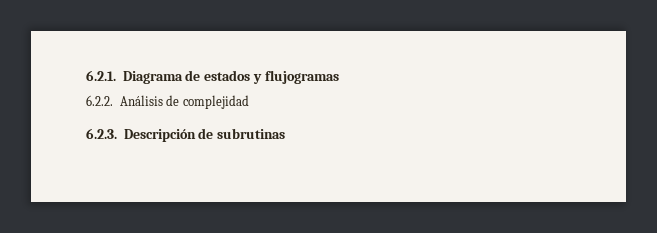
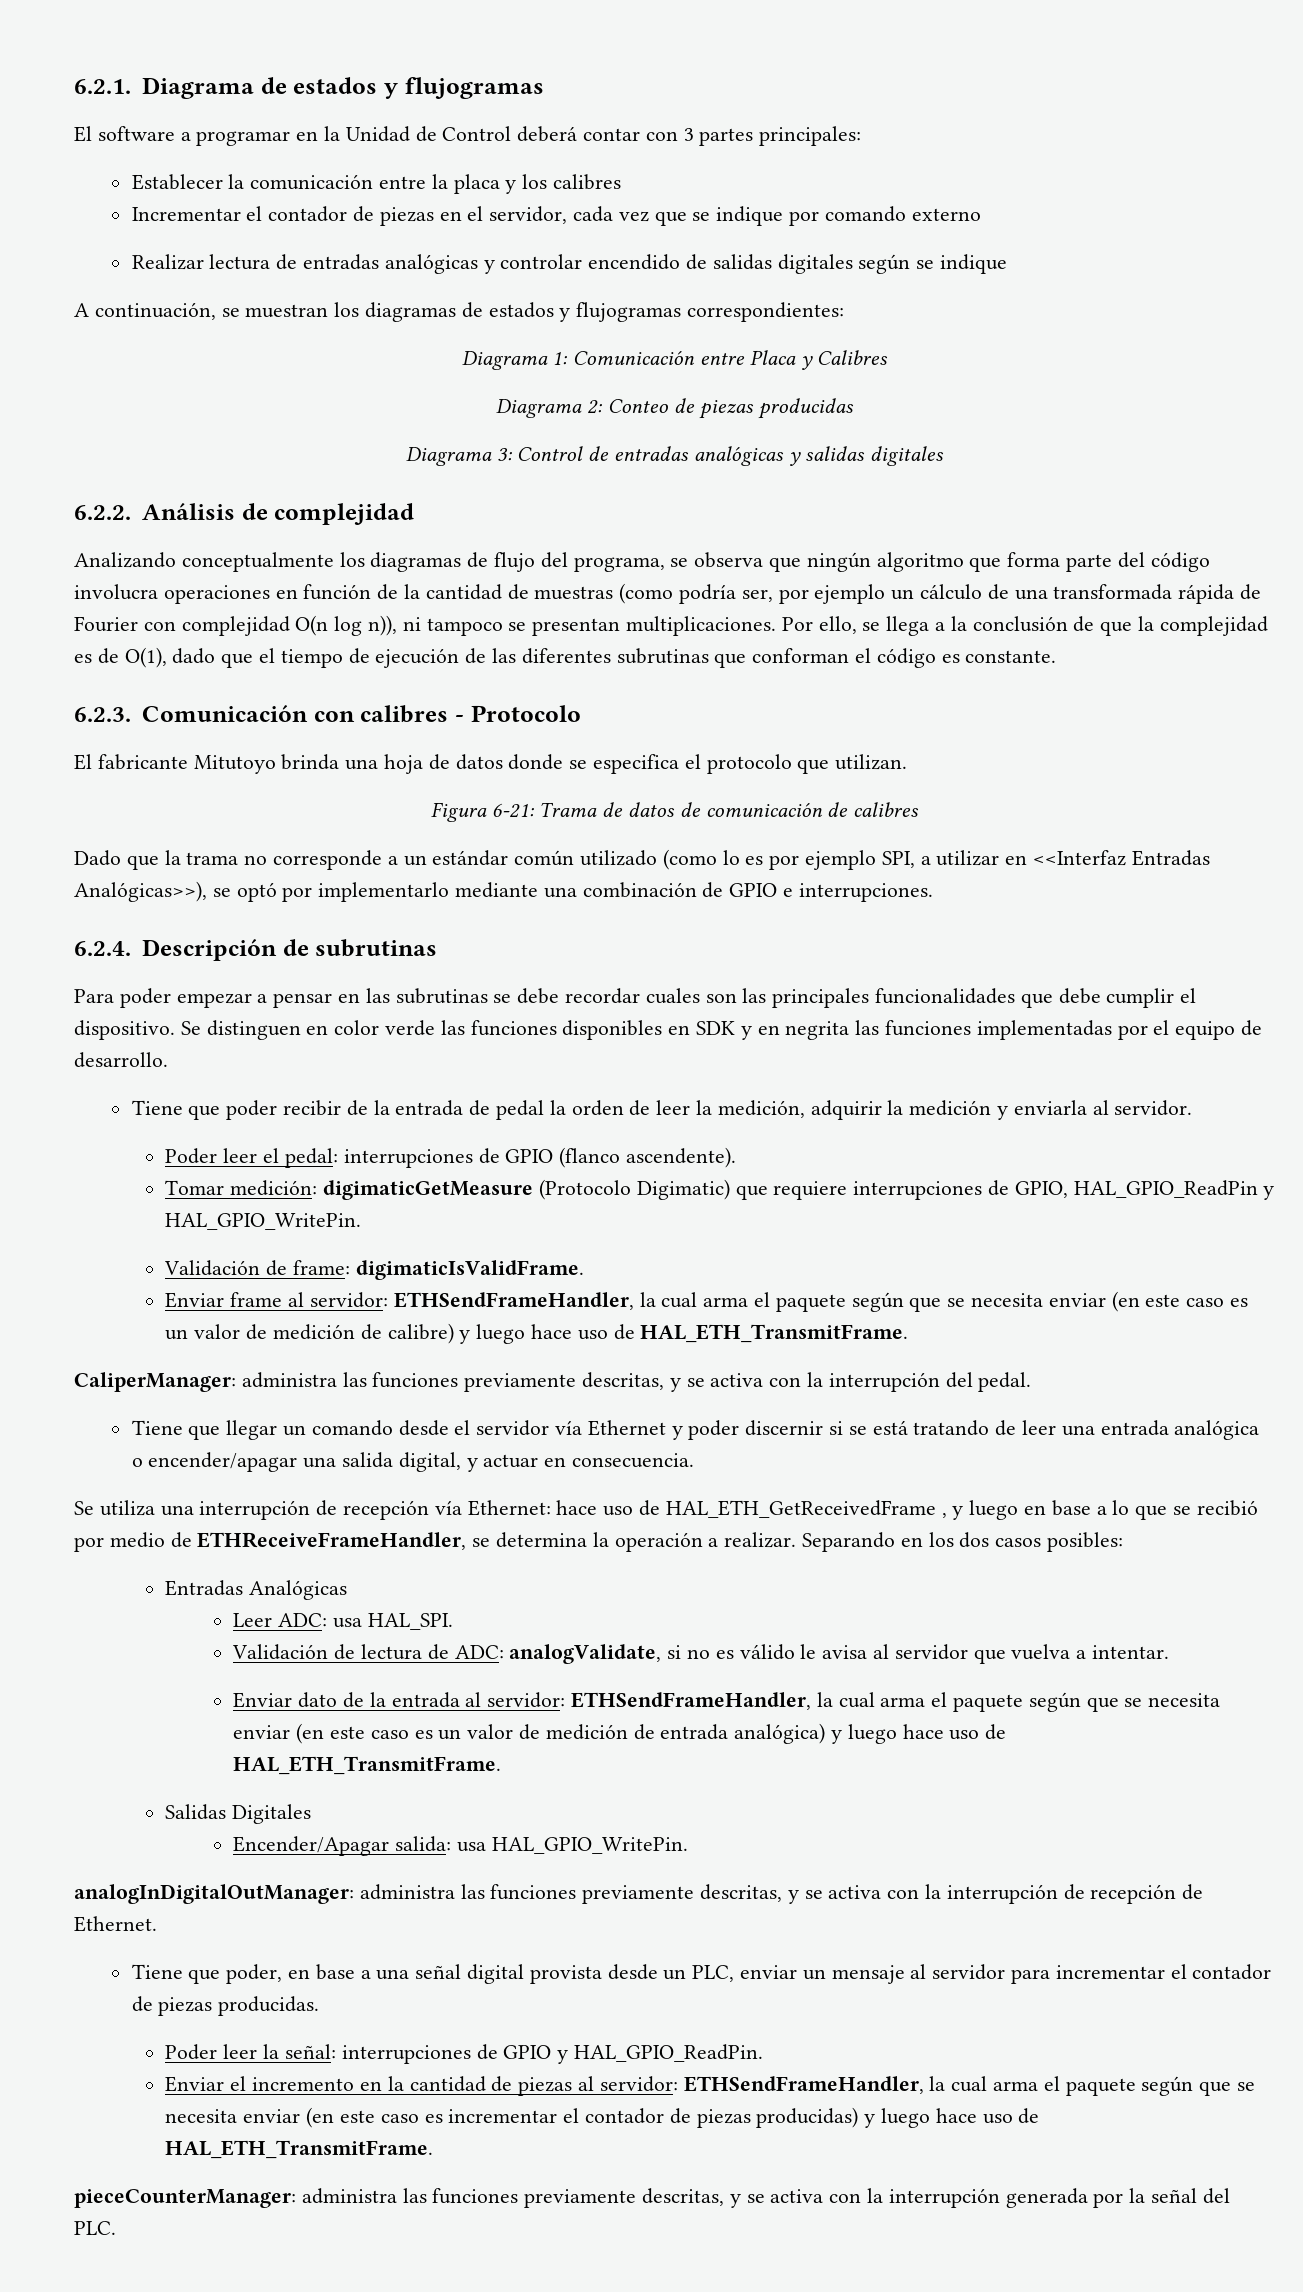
[86,95,249,109] [86,128,286,142] 6.2.2. Análisis de complejidad // 6.2.3. Descripción de subrutinas -> [74,126,862,146] [131,174,622,194] [131,206,981,226] [131,254,1008,274] [74,302,845,322] [461,350,889,370] [496,398,854,419] [405,446,945,466] [74,503,415,525] [74,552,1210,572] [74,583,1262,604] [74,615,1268,636] [74,647,1057,668] [74,705,581,723] [74,754,908,774] [430,802,920,822] [74,849,1210,870] [74,881,933,902] [74,939,438,961] [74,988,1197,1008] [74,1020,1263,1040] [74,1052,168,1068] [131,1100,1193,1120] [165,1147,736,1168] [165,1179,1275,1200] [165,1213,362,1230] [164,1260,584,1280] [165,1291,1248,1312] [165,1323,909,1344] [74,1372,1032,1392] [131,1420,1260,1440] [131,1452,695,1472] [74,1500,1258,1520] [74,1532,1124,1552] [165,1580,348,1600] [233,1613,453,1630] [232,1644,1169,1664] [233,1692,1221,1712] [233,1723,1007,1744] [233,1756,502,1775] [165,1804,312,1824] [233,1836,688,1856] [74,1884,1204,1904] [74,1916,157,1932] [131,1964,1272,1984] [131,1996,320,2016] [165,2044,763,2064] [165,2076,1255,2096] [165,2107,1040,2128] [165,2140,434,2159] [74,2188,1230,2208] [74,2221,116,2235] El software a programar en la Unidad de Control deberá contar con 3 partes principales: // Establecer la comunicación entre la placa y los calibres // Incrementar el contador de piezas en el servidor, cada vez que se indique por comando externo // Realizar lectura de entradas analógicas y controlar encendido de salidas digitales según se indique // A continuación, se muestran los diagramas de estados y flujogramas correspondientes: // Diagrama 1: Comunicación entre Placa y Calibres // Diagrama 2: Conteo de piezas producidas // Diagrama 3: Control de entradas analógicas y salidas digitales // 6.2.2. Análisis de complejidad // Analizando conceptualmente los diagramas de flujo del programa, se observa que ningún algoritmo que forma parte del código involucra operaciones en función de la cantidad de muestras (como podría ser, por ejemplo un cálculo de una transformada rápida de Fourier con complejidad O(n log n)), ni tampoco se presentan multiplicaciones. Por ello, se llega a la conclusión de que la complejidad es de O(1), dado que el tiempo de ejecución de las diferentes subrutinas que conforman el código es constante. // 6.2.3. Comunicación con calibres - Protocolo // El fabricante Mitutoyo brinda una hoja de datos donde se especifica el protocolo que utilizan. // Figura 6-21: Trama de datos de comunicación de calibres // Dado que la trama no corresponde a un estándar común utilizado (como lo es por ejemplo SPI, a utilizar en <<Interfaz Entradas Analógicas>>), se optó por implementarlo mediante una combinación de GPIO e interrupciones. // 6.2.4. Descripción de subrutinas // Para poder empezar a pensar en las subrutinas se debe recordar cuales son las principales funcionalidades que debe cumplir el dispositivo. Se distinguen en color verde las funciones disponibles en SDK y en negrita las funciones implementadas por el equipo de desarrollo. // Tiene que poder recibir de la entrada de pedal la orden de leer la medición, adquirir la medición y enviarla al servidor. // Poder leer el pedal: interrupciones de GPIO (flanco ascendente). // Tomar medición: digimaticGetMeasure (Protocolo Digimatic) que requiere interrupciones de GPIO, HAL_GPIO_ReadPin y HAL_GPIO_WritePin. // Validación de frame: digimaticIsValidFrame. // Enviar frame al servidor: ETHSendFrameHandler, la cual arma el paquete según que se necesita enviar (en este caso es un valor de medición de calibre) y luego hace uso de HAL_ETH_TransmitFrame. // CaliperManager: administra las funciones previamente descritas, y se activa con la interrupción del pedal. // Tiene que llegar un comando desde el servidor vía Ethernet y poder discernir si se está tratando de leer una entrada analógica o encender/apagar una salida digital, y actuar en consecuencia. // Se utiliza una interrupción de recepción vía Ethernet: hace uso de HAL_ETH_GetReceivedFrame , y luego en base a lo que se recibió por medio de ETHReceiveFrameHandler, se determina la operación a realizar. Separando en los dos casos posibles: // Entradas Analógicas // Leer ADC: usa HAL_SPI. // Validación de lectura de ADC: analogValidate, si no es válido le avisa al servidor que vuelva a intentar. // Enviar dato de la entrada al servidor: ETHSendFrameHandler, la cual arma el paquete según que se necesita enviar (en este caso es un valor de medición de entrada analógica) y luego hace uso de HAL_ETH_TransmitFrame. // Salidas Digitales // Encender/Apagar salida: usa HAL_GPIO_WritePin. // analogInDigitalOutManager: administra las funciones previamente descritas, y se activa con la interrupción de recepción de Ethernet. // Tiene que poder, en base a una señal digital provista desde un PLC, enviar un mensaje al servidor para incrementar el contador de piezas producidas. // Poder leer la señal: interrupciones de GPIO y HAL_GPIO_ReadPin. // Enviar el incremento en la cantidad de piezas al servidor: ETHSendFrameHandler, la cual arma el paquete según que se necesita enviar (en este caso es incrementar el contador de piezas producidas) y luego hace uso de HAL_ETH_TransmitFrame. // pieceCounterManager: administra las funciones previamente descritas, y se activa con la interrupción generada por la señal del PLC.

